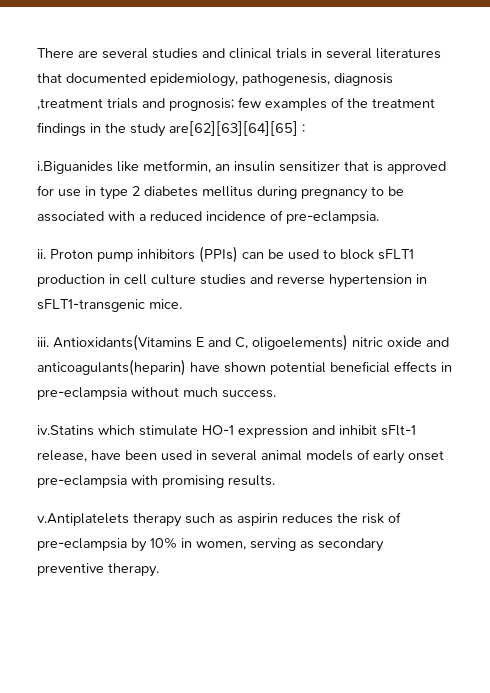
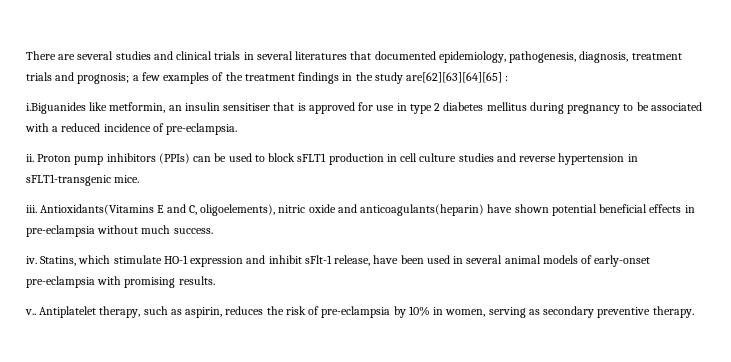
[334,73,393,86] [37,98,103,110] diagnosis ,treatment -> [579,51,682,63] diagnosis, treatment
(234, 104) none -> [132,75,139,81] a
[279,161,340,172] sensitizer -> [223,103,271,111] sensitiser
[252,334,348,351] oligoelements) -> [200,204,276,216] oligoelements),
[37,425,94,436] iv.Statins -> [26,256,77,266] iv. Statins,
[373,450,444,464] early onset -> [594,255,651,267] early-onset
[37,513,182,527] v.Antiplatelets therapy -> [25,306,141,318] v.. Antiplatelet therapy,
[237,513,278,526] aspirin -> [185,307,223,318] aspirin,

